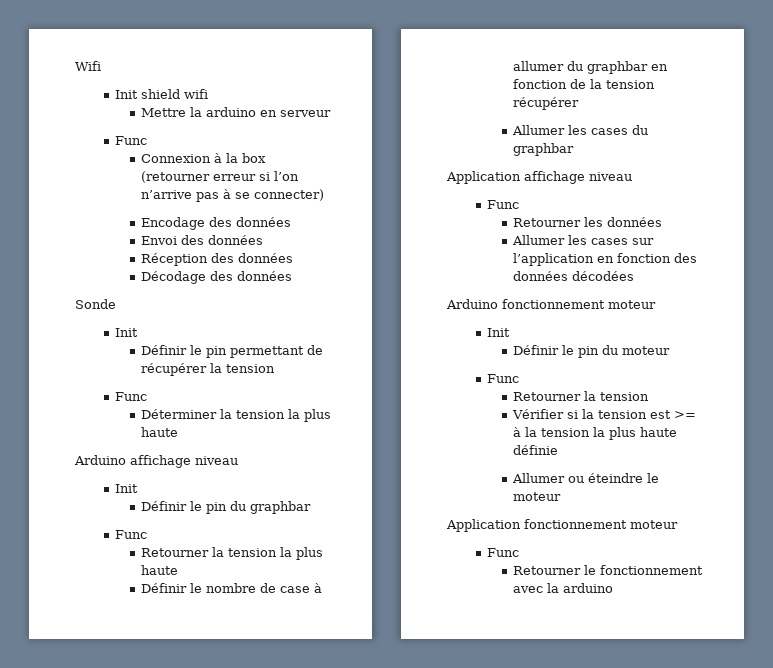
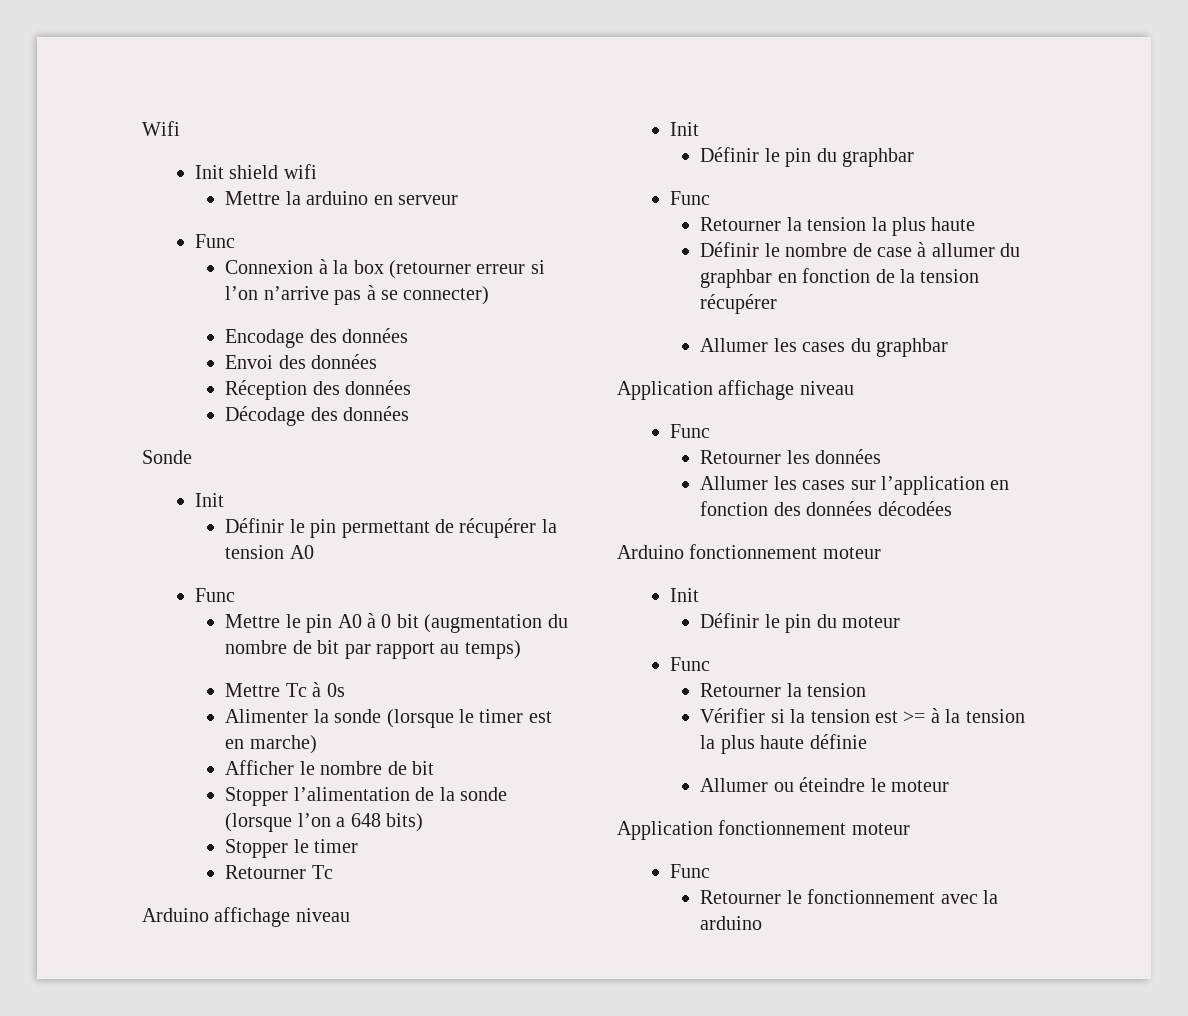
[115,392,148,401] [141,409,332,422] [141,427,179,437] // Func // Déterminer la tension la plus haute -> [289,545,314,559] [194,588,235,602] [225,613,568,633] [225,640,521,659] [225,682,345,697] [225,709,552,728] [225,735,317,754] [225,760,434,775] [225,787,507,806] [225,813,423,832] [225,839,359,858] [225,865,333,879] A0 // Func // Mettre le pin A0 à 0 bit (augmentation du nombre de bit par rapport au temps) // Mettre Tc à 0s // Alimenter la sonde (lorsque le timer est en marche) // Afficher le nombre de bit // Stopper l’alimentation de la sonde (lorsque l’on a 648 bits) // Stopper le timer // Retourner Tc

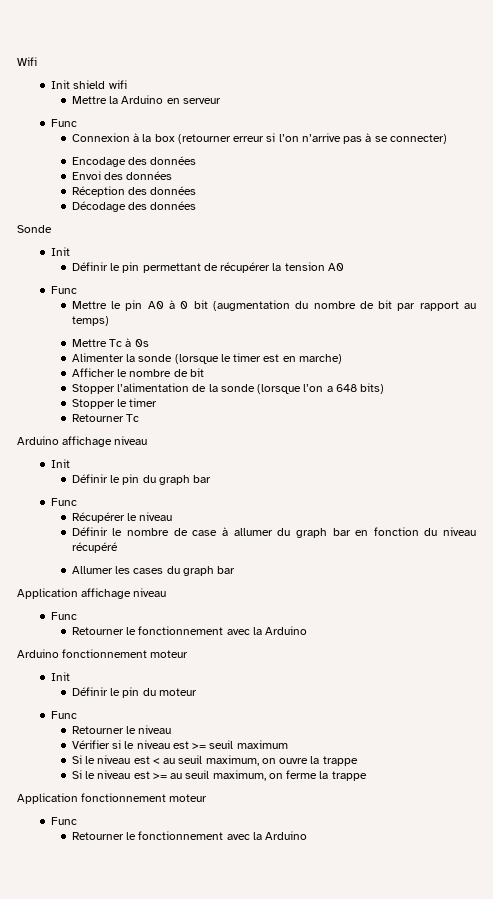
[306,191,369,205] arduino -> [121,95,164,104] Arduino
[841,148,914,167] [669,191,710,205] [700,217,976,236] graphbar // Func // Retourner la tension la plus haute -> [158,475,212,485] [51,498,78,506] [71,512,173,523] graph bar // Func // Récupérer le niveau
[700,268,980,288] [700,294,778,314] graphbar en fonction de la tension récupérer -> [295,527,477,538] [71,542,118,553] graph bar en fonction du niveau récupéré
[875,338,948,357] graphbar -> [182,566,236,576] graph bar
[786,449,882,464] [700,476,1010,495] [700,501,952,516] les données // Allumer les cases sur l’application en fonction des données décodées -> [126,626,308,635] le fonctionnement avec la Arduino
[786,683,867,697] la tension -> [126,725,172,734] le niveau
[790,708,1025,723] [700,734,867,754] [700,777,949,792] la tension est >= à la tension la plus haute définie // Allumer ou éteindre le moteur -> [124,740,288,749] [71,755,358,766] [71,770,367,781] le niveau est >= seuil maximum // Si le niveau est < au seuil maximum, on ouvre la trappe // Si le niveau est >= au seuil maximum, on ferme la trappe
[700,916,763,930] arduino -> [265,831,308,840] Arduino

